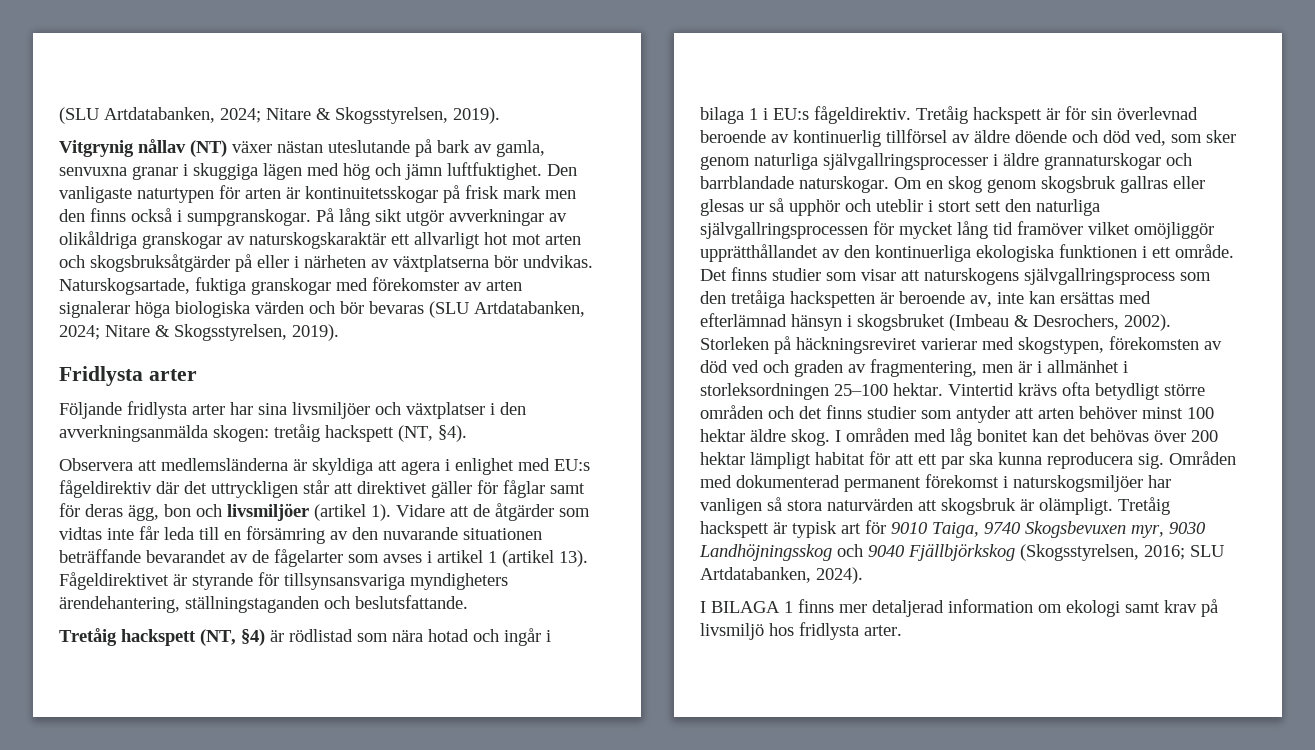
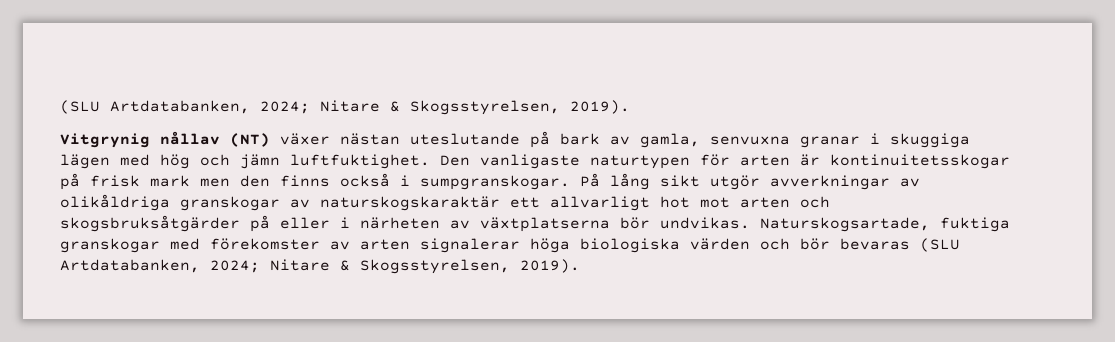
[59,366,197,386] [59,401,526,419] [59,424,467,442] [59,458,590,475] [59,480,585,498] [59,503,590,521] [59,526,542,544] [59,549,588,567] [59,572,508,590] [59,595,468,613] [59,628,551,646] [700,106,1198,124] [700,129,1236,147] [700,153,1192,170] [700,176,1205,193] [700,198,1100,216] [700,221,1214,239] [700,244,1234,262] [700,267,1211,285] [700,290,1151,308] [700,313,1171,331] [700,336,1222,354] [700,359,1128,377] [700,382,1205,400] [700,405,1214,423] [700,428,1218,446] [700,451,1236,469] [700,474,1171,492] [700,497,1170,515] [700,520,1206,538] [699,544,1224,561] [700,567,863,584] [700,599,1218,617] [700,622,902,640] // Fridlysta arter // Följande fridlysta arter har sina livsmiljöer och växtplatser i den avverkningsanmälda skogen: tretåig hackspett (NT, §4). // Observera att medlemsländerna är skyldiga att agera i enlighet med EU:s fågeldirektiv där det uttryckligen står att direktivet gäller för fåglar samt för deras ägg, bon och livsmiljöer (artikel 1). Vidare att de åtgärder som vidtas inte får leda till en försämring av den nuvarande situationen beträffande bevarandet av de fågelarter som avses i artikel 1 (artikel 13). Fågeldirektivet är styrande för tillsynsansvariga myndigheters ärendehantering, ställningstaganden och beslutsfattande. // Tretåig hackspett (NT, §4) är rödlistad som nära hotad och ingår i bilaga 1 i EU:s fågeldirektiv. Tretåig hackspett är för sin överlevnad beroende av kontinuerlig tillförsel av äldre döende och död ved, som sker genom naturliga självgallringsprocesser i äldre grannaturskogar och barrblandade naturskogar. Om en skog genom skogsbruk gallras eller glesas ur så upphör och uteblir i stort sett den naturliga självgallringsprocessen för mycket lång tid framöver vilket omöjliggör upprätthållandet av den kontinuerliga ekologiska funktionen i ett område. Det finns studier som visar att naturskogens självgallringsprocess som den tretåiga hackspetten är beroende av, inte kan ersättas med efterlämnad hänsyn i skogsbruket (Imbeau & Desrochers, 2002). Storleken på häckningsreviret varierar med skogstypen, förekomsten av död ved och graden av fragmentering, men är i allmänhet i storleksordningen 25–100 hektar. Vintertid krävs ofta betydligt större områden och det finns studier som antyder att arten behöver minst 100 hektar äldre skog. I områden med låg bonitet kan det behövas över 200 hektar lämpligt habitat för att ett par ska kunna reproducera sig. Områden med dokumenterad permanent förekomst i naturskogsmiljöer har vanligen så stora naturvärden att skogsbruk är olämpligt. Tretåig hackspett är typisk art för 9010 Taiga, 9740 Skogsbevuxen myr, 9030 Landhöjningsskog och 9040 Fjällbjörkskog (Skogsstyrelsen, 2016; SLU Artdatabanken, 2024). // I BILAGA 1 finns mer detaljerad information om ekologi samt krav på livsmiljö hos fridlysta arter. -> (580, 266) none

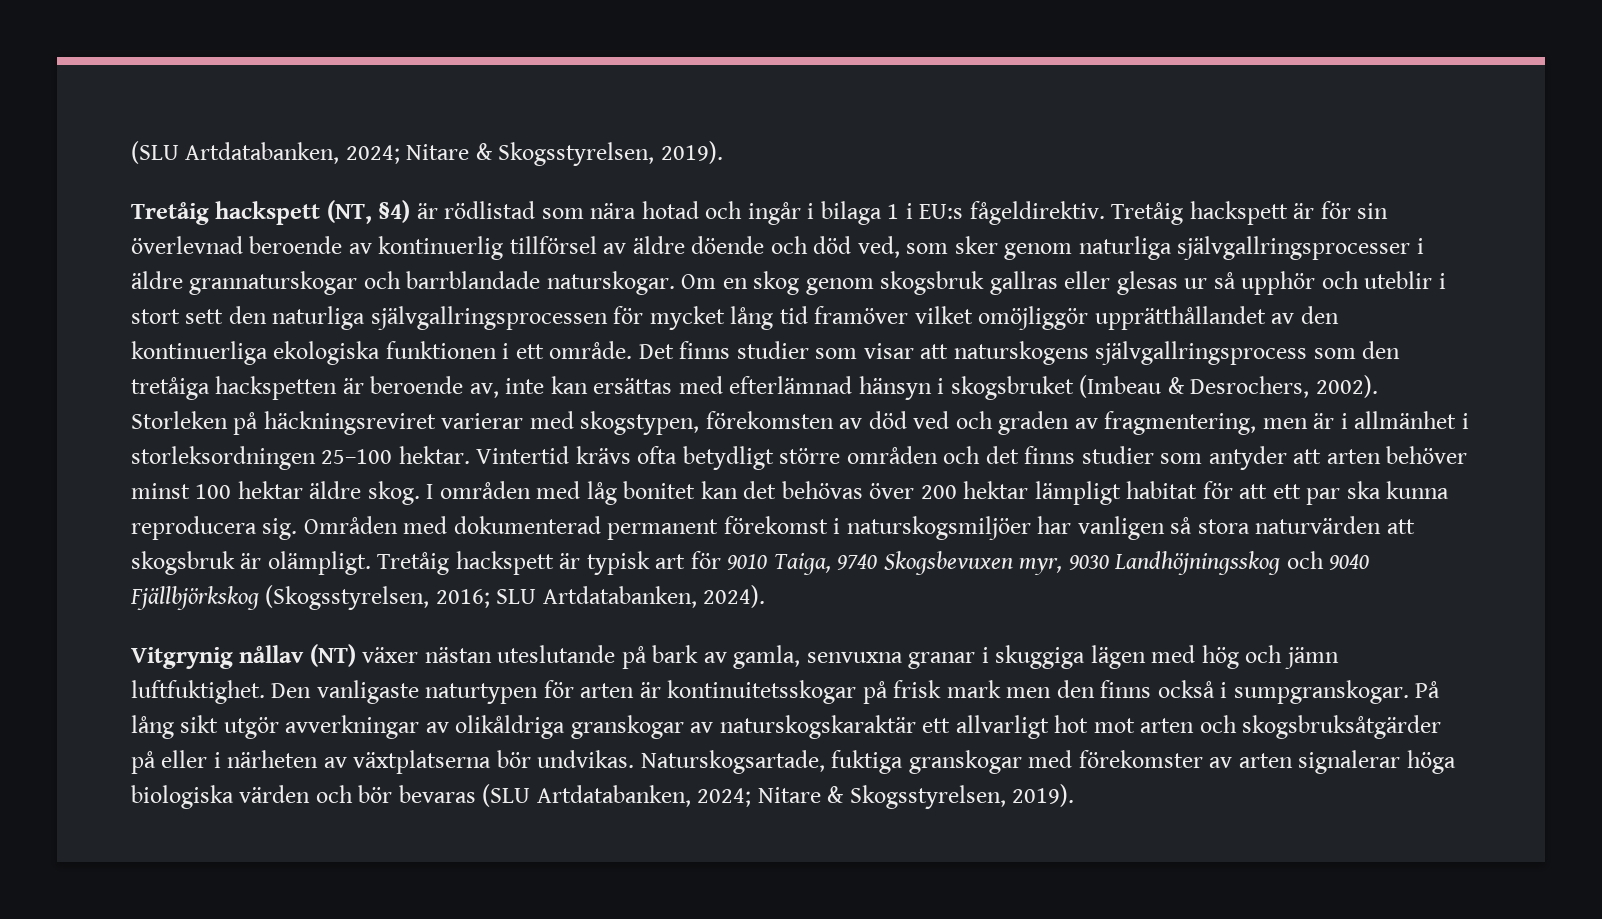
[60,100,630,115] (SLU Artdatabanken, 2024; Nitare & Skogsstyrelsen, 2019). -> [131,141,723,166] [131,200,1389,225] [131,236,1424,260] [131,271,1446,295] [131,306,1339,330] [131,341,1401,365] [131,375,1378,400] [131,411,1469,435] [131,446,1468,470] [131,481,1450,505] [131,516,1415,540] [131,551,1370,575] [130,585,766,610] (SLU Artdatabanken, 2024; Nitare & Skogsstyrelsen, 2019). // Tretåig hackspett (NT, §4) är rödlistad som nära hotad och ingår i bilaga 1 i EU:s fågeldirektiv. Tretåig hackspett är för sin överlevnad beroende av kontinuerlig tillförsel av äldre döende och död ved, som sker genom naturliga självgallringsprocesser i äldre grannaturskogar och barrblandade naturskogar. Om en skog genom skogsbruk gallras eller glesas ur så upphör och uteblir i stort sett den naturliga självgallringsprocessen för mycket lång tid framöver vilket omöjliggör upprätthållandet av den kontinuerliga ekologiska funktionen i ett område. Det finns studier som visar att naturskogens självgallringsprocess som den tretåiga hackspetten är beroende av, inte kan ersättas med efterlämnad hänsyn i skogsbruket (Imbeau & Desrochers, 2002). Storleken på häckningsreviret varierar med skogstypen, förekomsten av död ved och graden av fragmentering, men är i allmänhet i storleksordningen 25–100 hektar. Vintertid krävs ofta betydligt större områden och det finns studier som antyder att arten behöver minst 100 hektar äldre skog. I områden med låg bonitet kan det behövas över 200 hektar lämpligt habitat för att ett par ska kunna reproducera sig. Områden med dokumenterad permanent förekomst i naturskogsmiljöer har vanligen så stora naturvärden att skogsbruk är olämpligt. Tretåig hackspett är typisk art för 9010 Taiga, 9740 Skogsbevuxen myr, 9030 Landhöjningsskog och 9040 Fjällbjörkskog (Skogsstyrelsen, 2016; SLU Artdatabanken, 2024).

